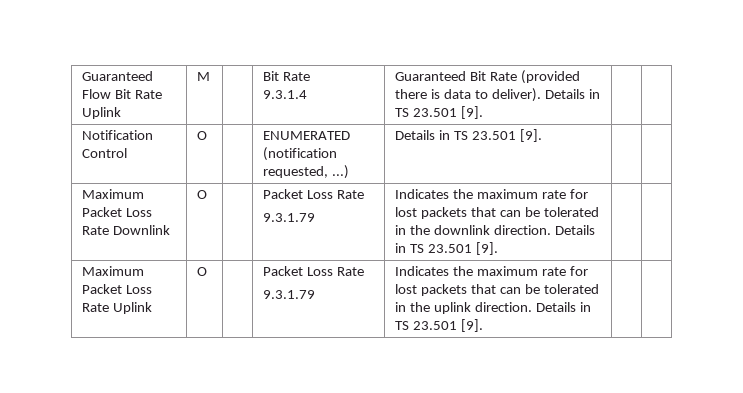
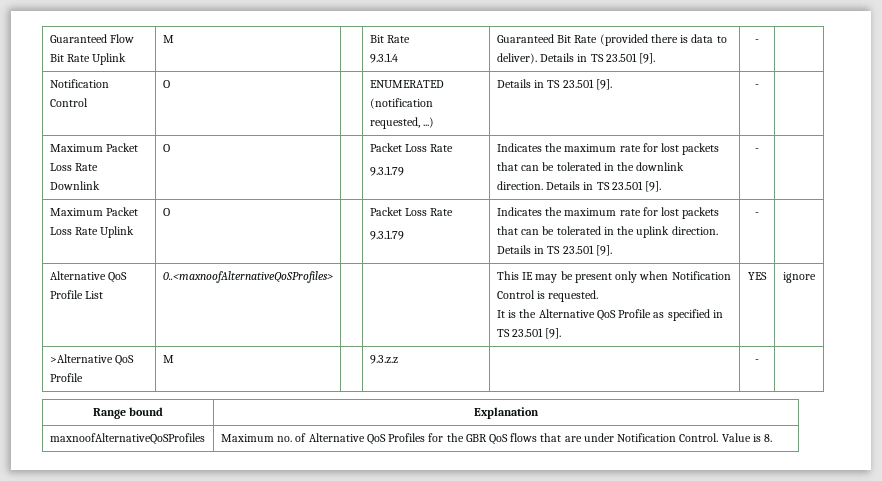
(483, 112) none -> [755,39,759,43] -
(542, 135) none -> [755,84,759,88] -
(498, 248) none -> [755,148,759,152] -
(483, 325) | -> [755,212,759,216] [49,271,128,283] [49,290,104,299] [162,271,333,283] [496,271,731,283] [496,290,599,302] [496,309,723,321] [496,328,562,339] [748,272,767,280] [783,272,816,283] [49,354,135,366] [49,373,83,382] [162,355,174,363] [369,355,398,364] [755,359,759,363] [92,407,164,419] [474,407,539,419] [49,433,205,445] [220,433,773,445] - | // Alternative QoS Profile List | 0..<maxnoofAlternativeQoSProfiles> | | | This IE may be present only when Notification Control is requested. // It is the Alternative QoS Profile as specified in TS 23.501 [9]. | YES | ignore // >Alternative QoS Profile | M | | 9.3.z.z | | - | // Range bound | Explanation // maxnoofAlternativeQoSProfiles | Maximum no. of Alternative QoS Profiles for the GBR QoS flows that are under Notification Control. Value is 8.

